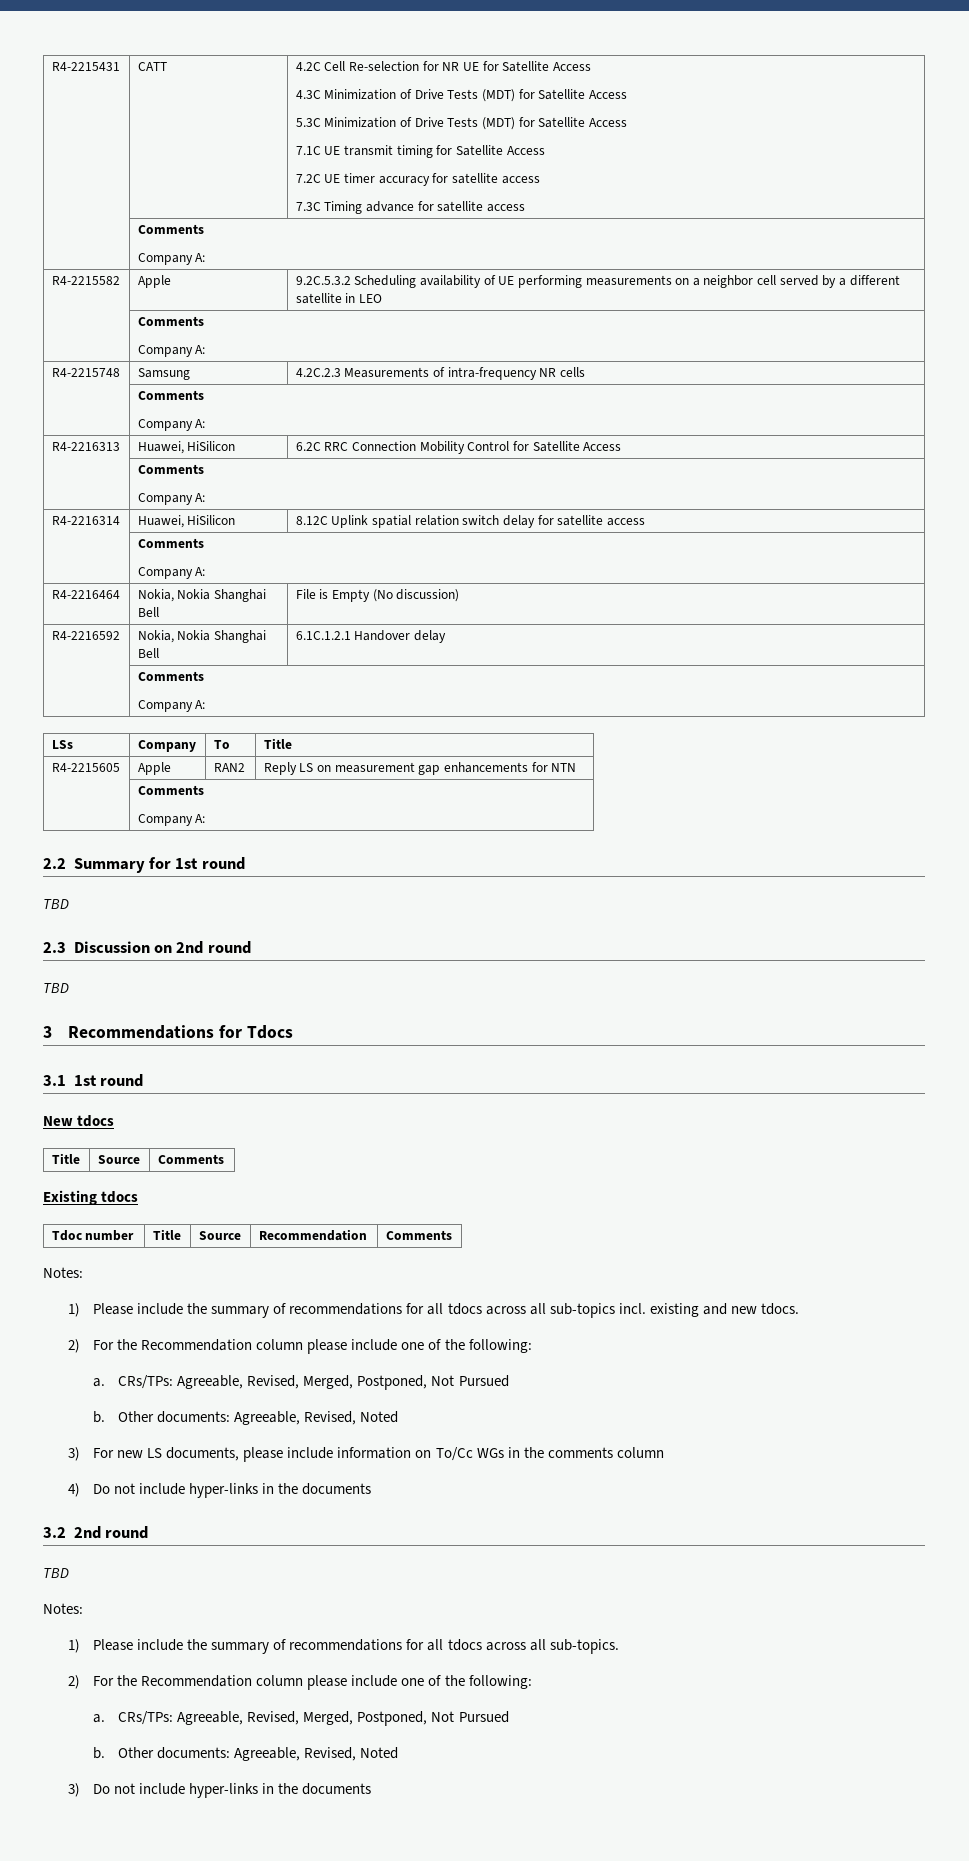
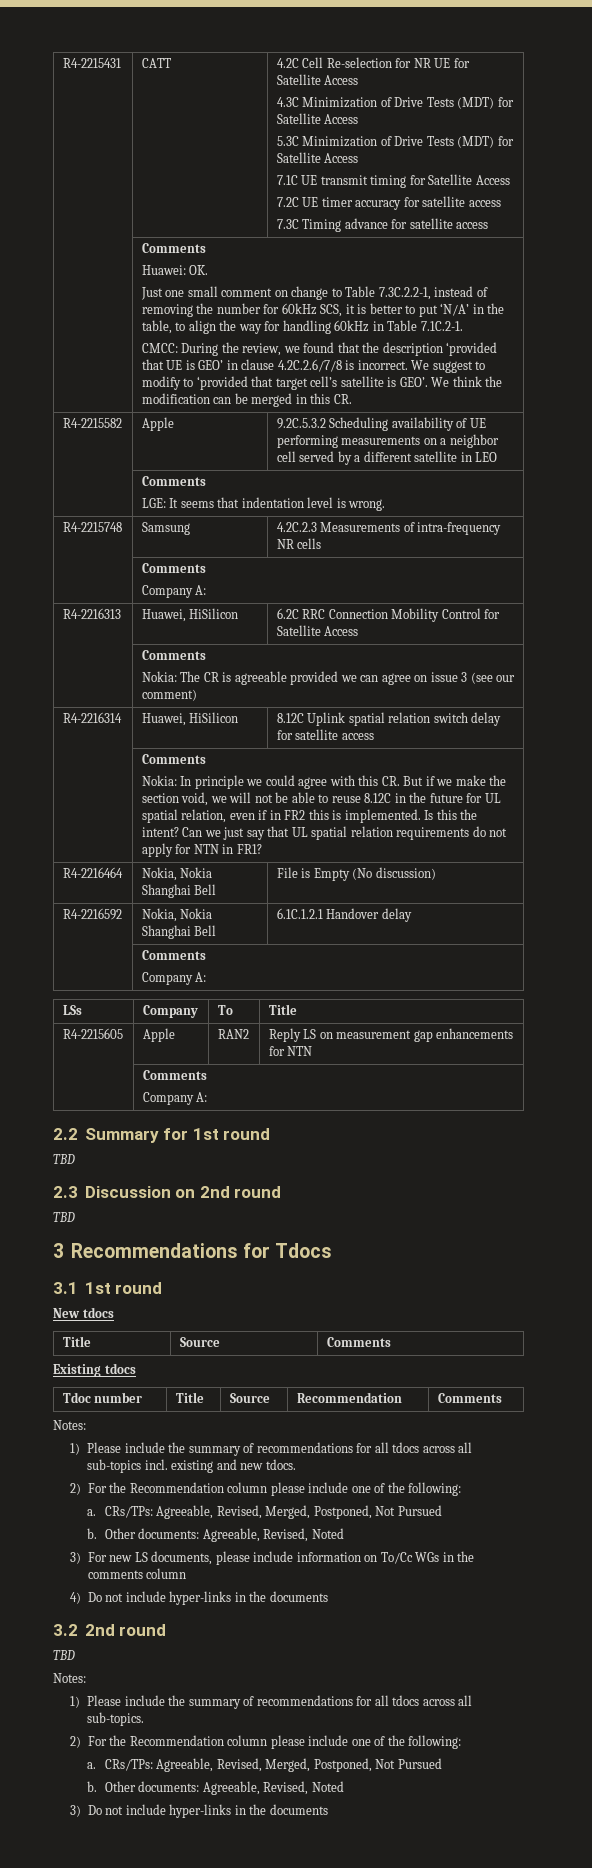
[137,253,206,265] Company A: -> [141,265,209,275] [140,286,488,300] [141,303,505,317] [141,320,463,334] [141,342,498,356] [141,359,486,373] [141,376,503,390] [141,393,352,407] Huawei: OK. // Just one small comment on change to Table 7.3C.2.2-1, instead of removing the number for 60kHz SCS, it is better to put ‘N/A’ in the table, to align the way for handling 60kHz in Table 7.1C.2-1. // CMCC: During the review, we found that the description ‘provided that UE is GEO’ in clause 4.2C.2.6/7/8 is incorrect. We suggest to modify to ‘provided that target cell’s satellite is GEO’. We think the modification can be merged in this CR.
[137,345,206,357] Company A: -> [141,497,386,511] LGE: It seems that indentation level is wrong.
[137,493,206,505] Company A: -> [141,671,516,685] [141,689,197,701] Nokia: The CR is agreeable provided we can agree on issue 3 (see our comment)
[137,567,206,579] Company A: -> [141,775,507,789] [141,792,501,806] [141,809,478,823] [141,826,508,840] [141,843,262,857] Nokia: In principle we could agree with this CR. But if we make the section void, we will not be able to reuse 8.12C in the future for UL spatial relation, even if in FR2 this is implemented. Is this the intent? Can we just say that UL spatial relation requirements do not apply for NTN in FR1?

